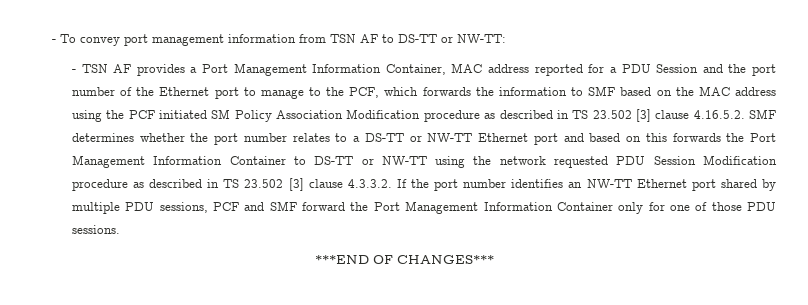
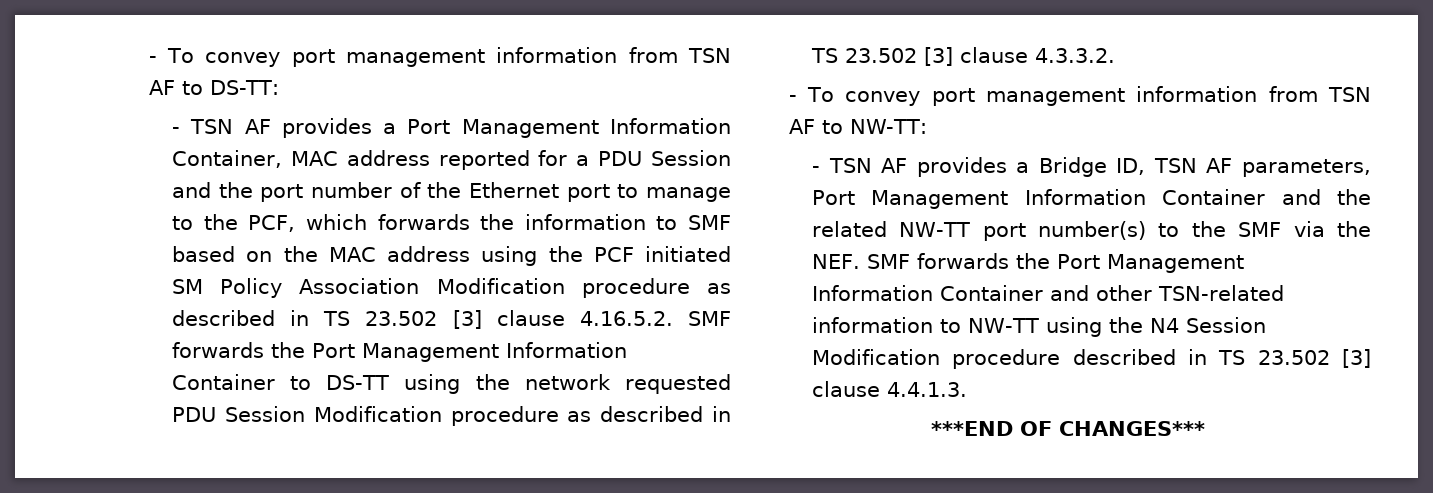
[397,34,506,43] DS-TT or NW-TT: -> [209,80,280,95] DS-TT:
[71,133,667,145] determines whether the port number relates to a DS-TT or NW-TT Ethernet port and based on this -> (731, 318) none
[361,156,427,165] or NW-TT -> (390, 382) none
[396,179,777,191] [71,201,776,214] [71,225,120,234] If the port number identifies an NW-TT Ethernet port shared by multiple PDU sessions, PCF and SMF forward the Port Management Information Container only for one of those PDU sessions. -> [788,86,1371,106] [788,119,928,134] [812,157,1371,177] [812,189,1371,209] [812,221,1371,241] [812,253,1244,273] [812,285,1285,301] [812,317,1266,337] [812,349,1371,369] [812,381,968,397] // - To convey port management information from TSN AF to NW-TT: // - TSN AF provides a Bridge ID, TSN AF parameters, Port Management Information Container and the related NW-TT port number(s) to the SMF via the NEF. SMF forwards the Port Management Information Container and other TSN-related information to NW-TT using the N4 Session Modification procedure described in TS 23.502 [3] clause 4.4.1.3.

